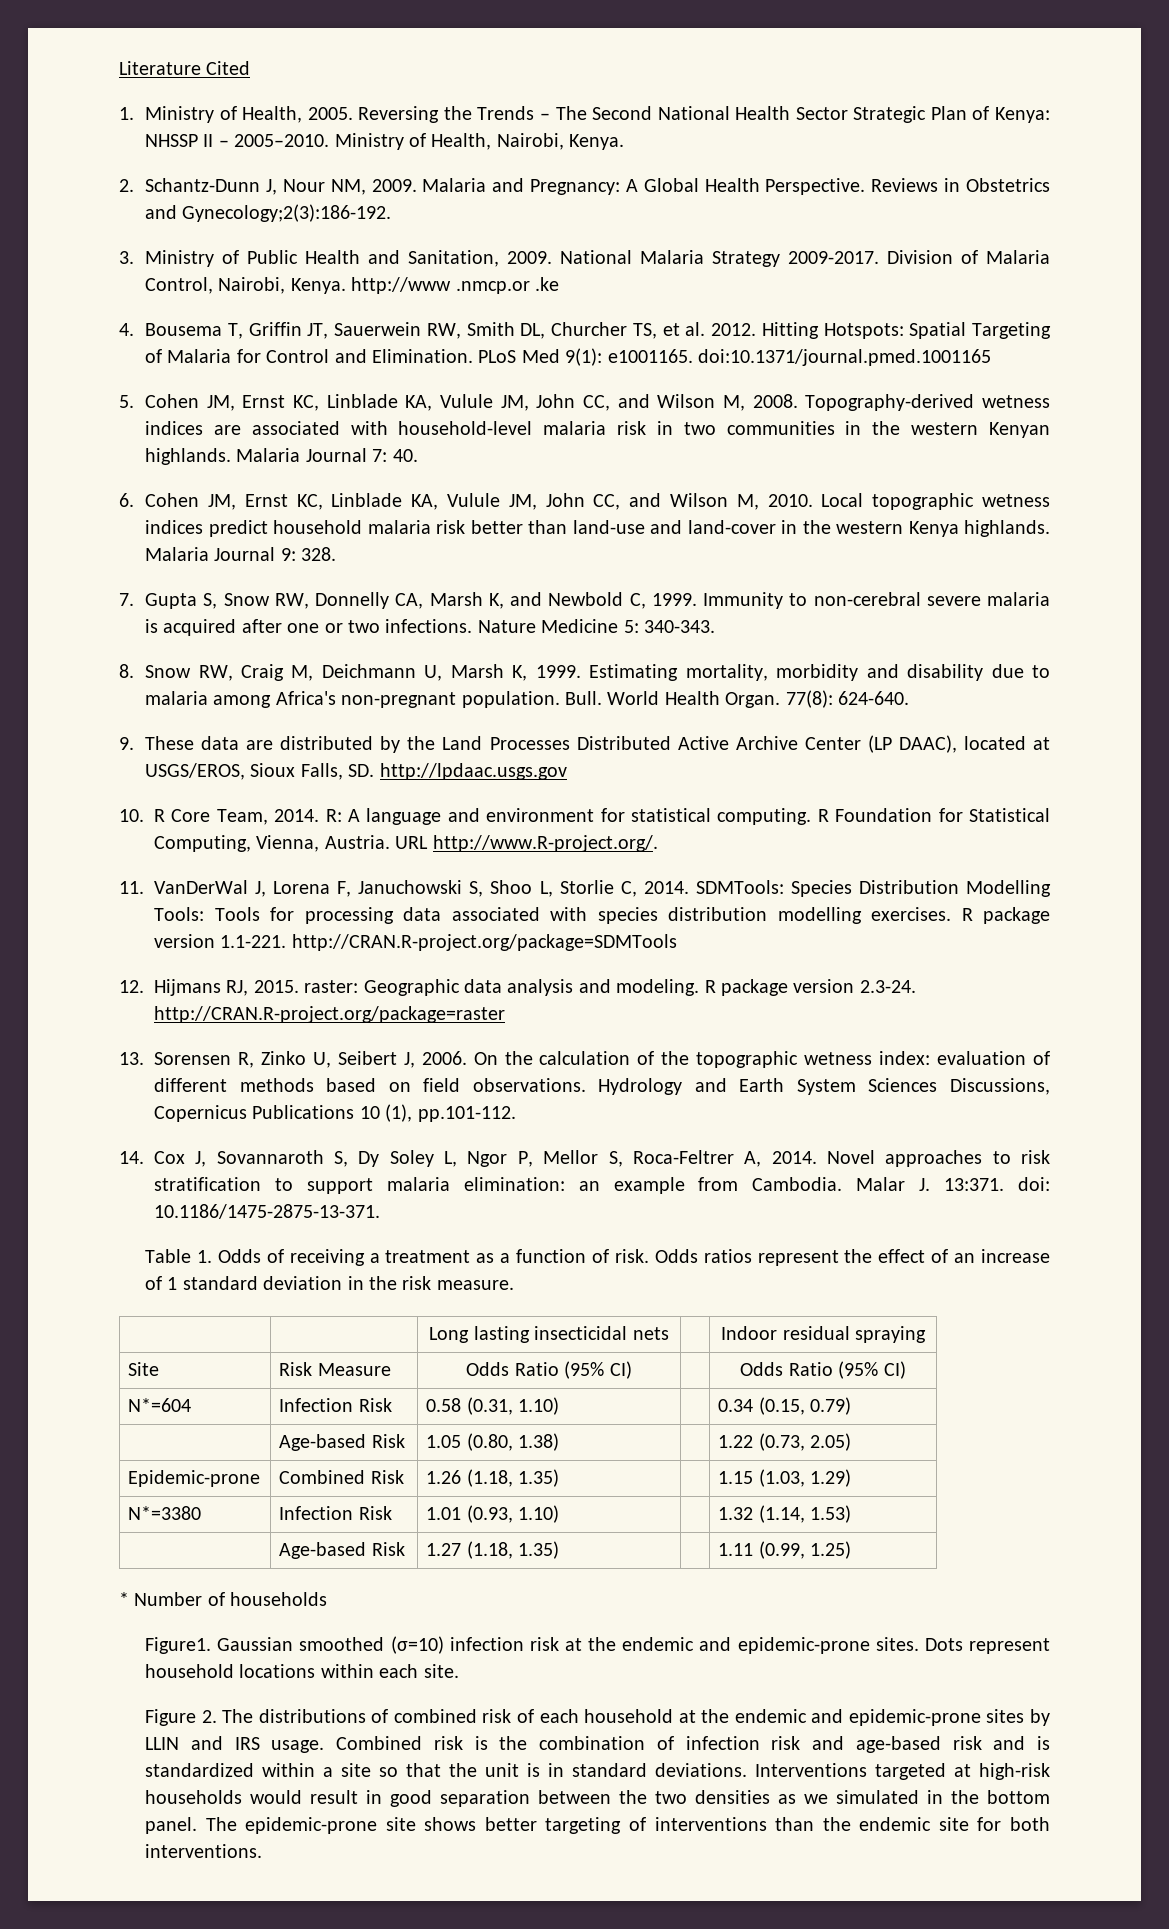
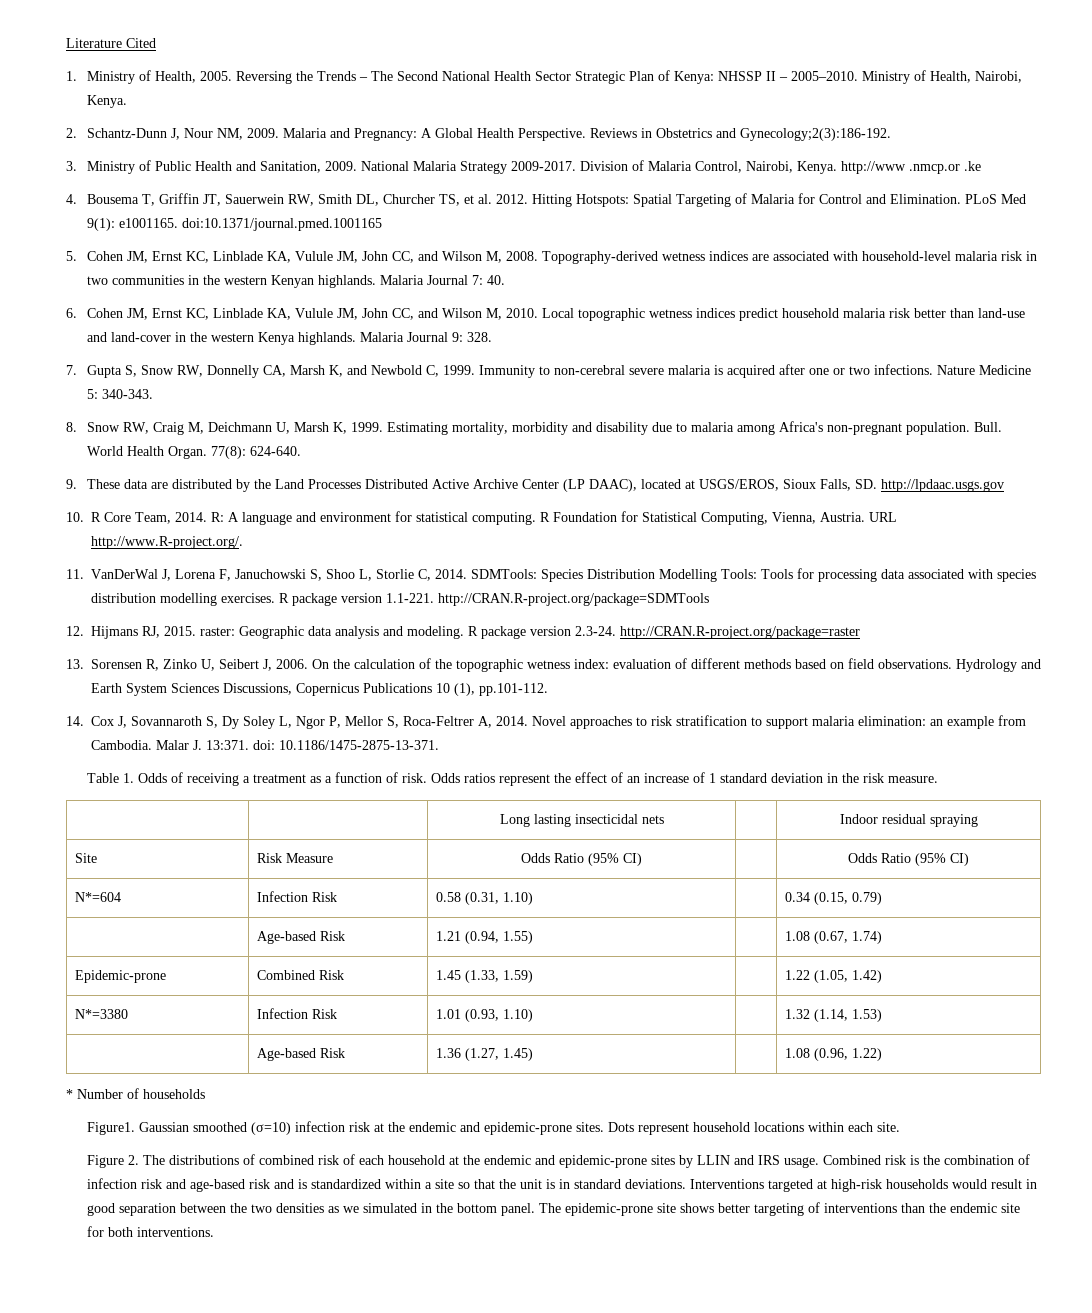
[426,1433,560,1451] [718,1433,852,1451] [128,1470,261,1487] [279,1470,404,1484] [426,1469,560,1487] [718,1469,852,1487] 1.05 (0.80, 1.38) | | 1.22 (0.73, 2.05) // Epidemic-prone | Combined Risk | 1.26 (1.18, 1.35) | | 1.15 (1.03, 1.29) -> [435,931,533,944] [784,931,882,944] [74,970,166,983] [256,970,344,980] [435,970,533,983] [784,970,882,983] 1.21 (0.94, 1.55) | | 1.08 (0.67, 1.74) // Epidemic-prone | Combined Risk | 1.45 (1.33, 1.59) | | 1.22 (1.05, 1.42)
[426,1541,560,1559] [718,1541,852,1559] 1.27 (1.18, 1.35) | | 1.11 (0.99, 1.25) -> [435,1048,533,1061] [784,1048,882,1061] 1.36 (1.27, 1.45) | | 1.08 (0.96, 1.22)

